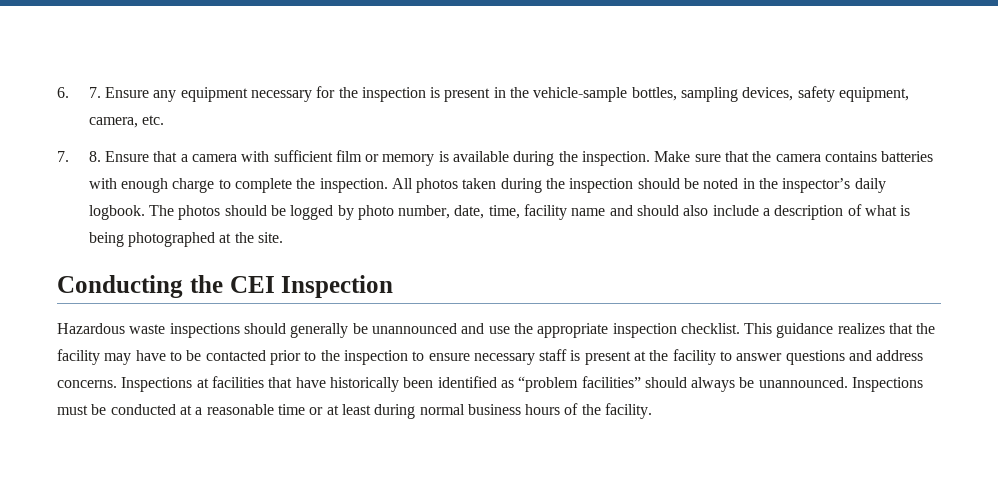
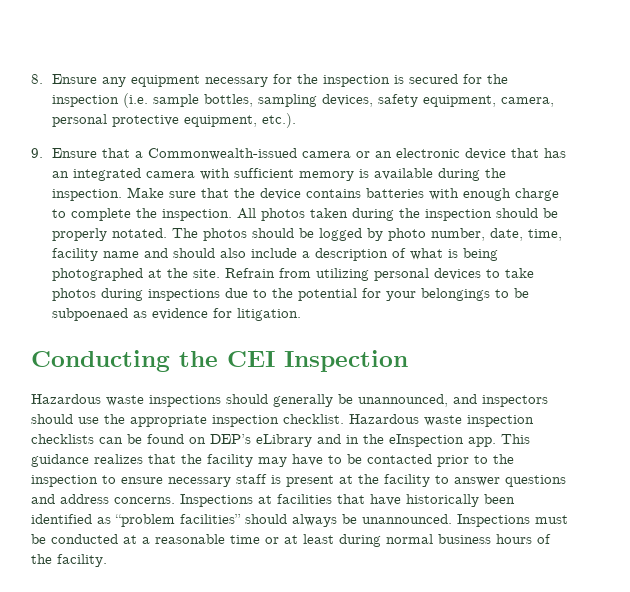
[57,87,101,98] 6. 7. -> [31,74,43,84] 8.
[444,87,628,102] present in the vehicle-sample -> [408,74,508,84] [51,93,199,108] secured for the inspection (i.e. sample
[141,115,164,125] [57,151,188,162] etc. // 7. 8. Ensure that a -> [51,113,296,128] [31,148,566,160] [51,168,141,181] personal protective equipment, etc.). // 9. Ensure that a Commonwealth-issued camera or an electronic device that has an integrated
[335,150,380,162] film or -> (294, 173) none
[775,154,821,162] camera -> [259,188,301,200] device
[703,178,886,193] [88,205,145,220] noted in the inspector’s daily logbook. -> [51,228,167,241] properly notated.
(283, 237) none -> [224,268,534,281] [51,288,529,301] [51,308,301,321] Refrain from utilizing personal devices to take photos during inspections due to the potential for your belongings to be subpoenaed as evidence for litigation.
[371,323,485,334] unannounced and -> [358,394,548,407] [31,414,73,424] unannounced, and inspectors should
(740, 328) none -> [349,414,534,427] [31,434,496,447] Hazardous waste inspection checklists can be found on DEP’s eLibrary and in the eInspection app.

